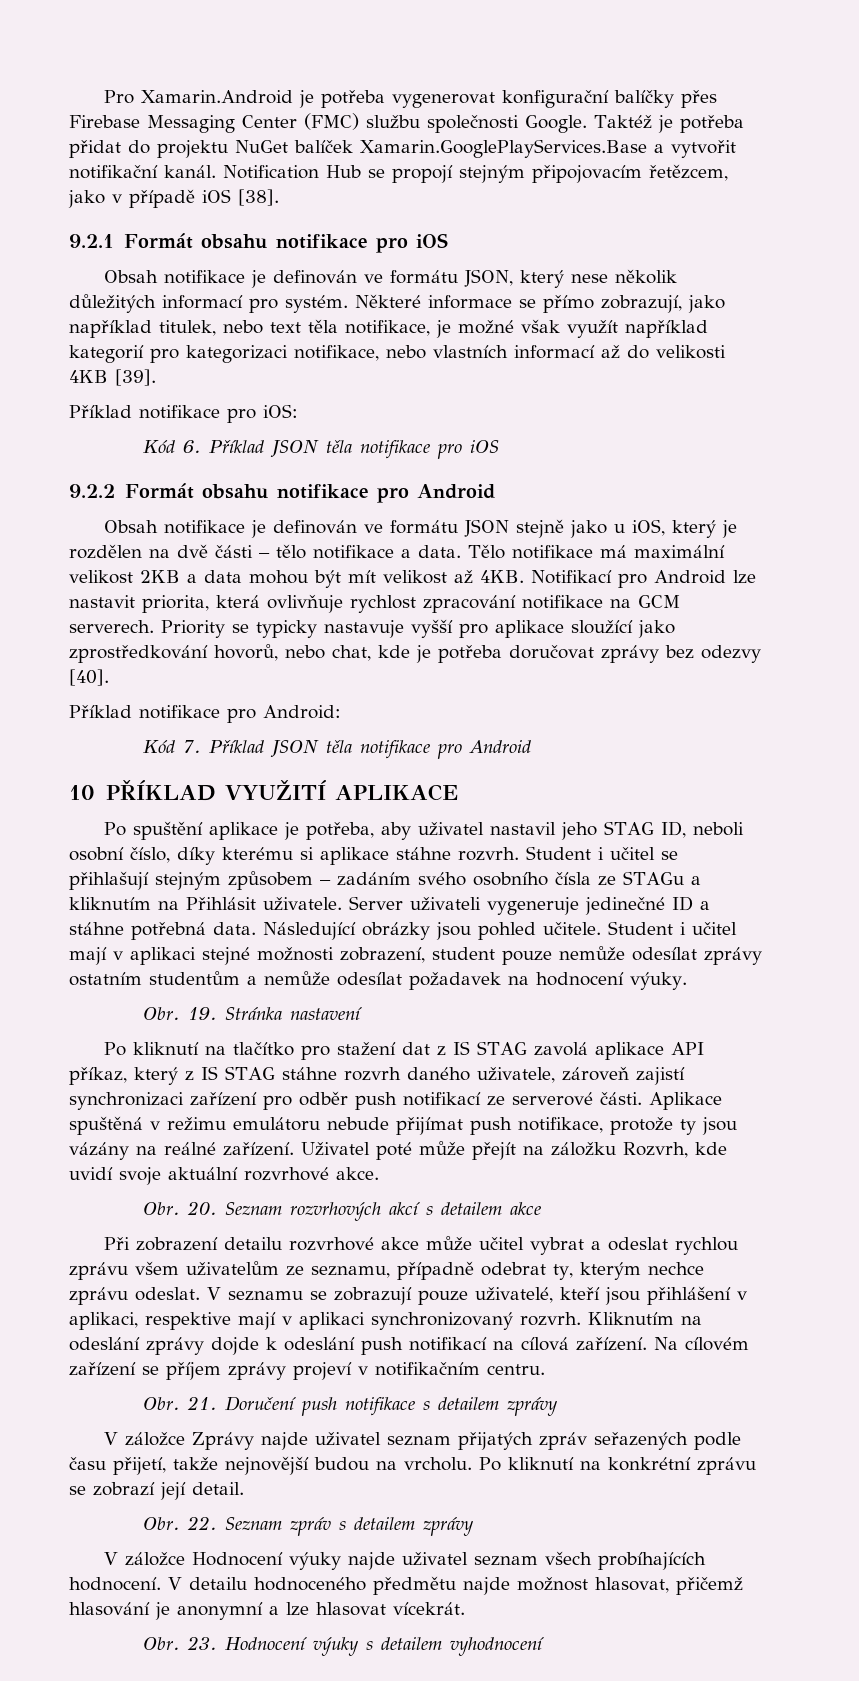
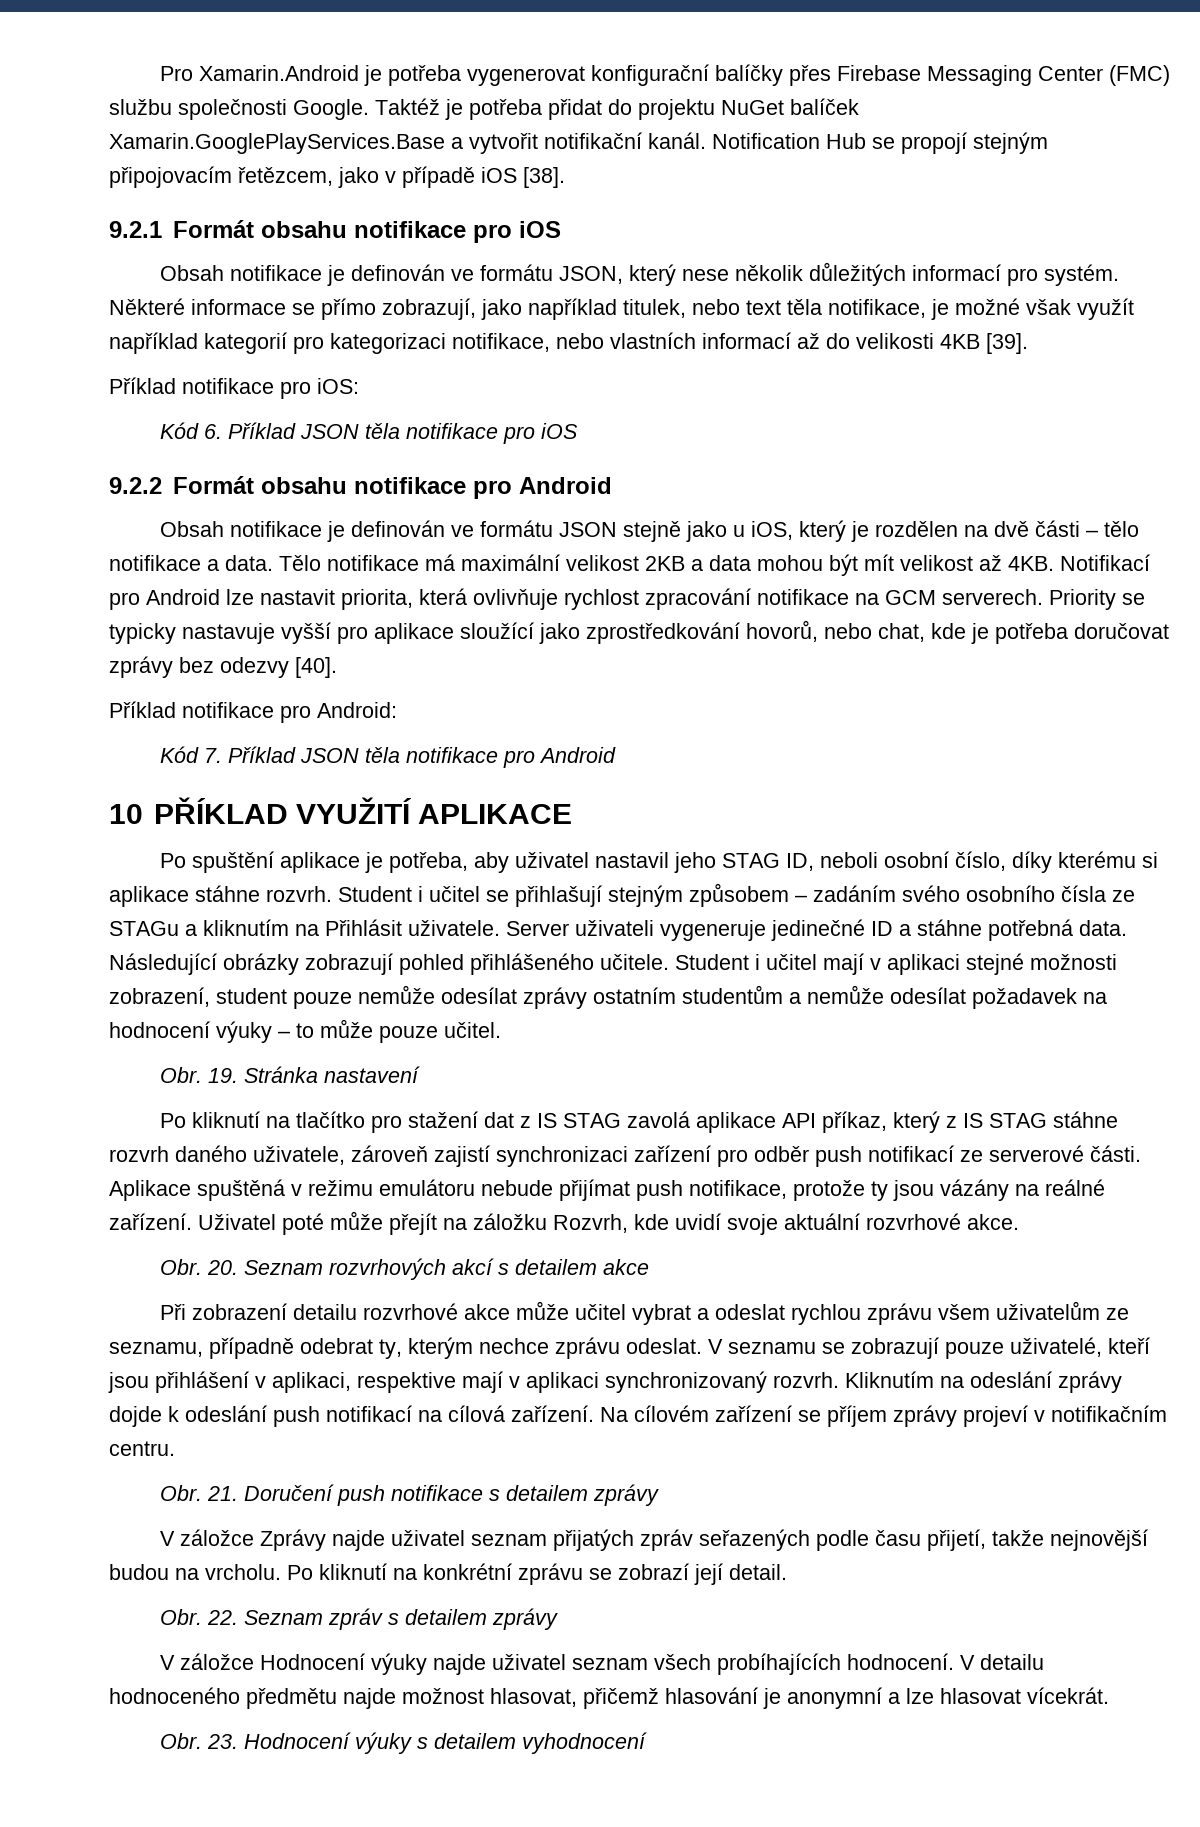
[436,922,536,940] jsou pohled -> [305,953,594,975] zobrazují pohled přihlášeného
[630,972,687,990] výuky. -> [216,1019,501,1043] výuky – to může pouze učitel.

